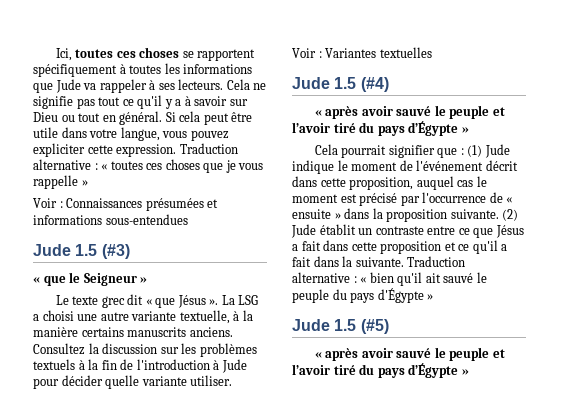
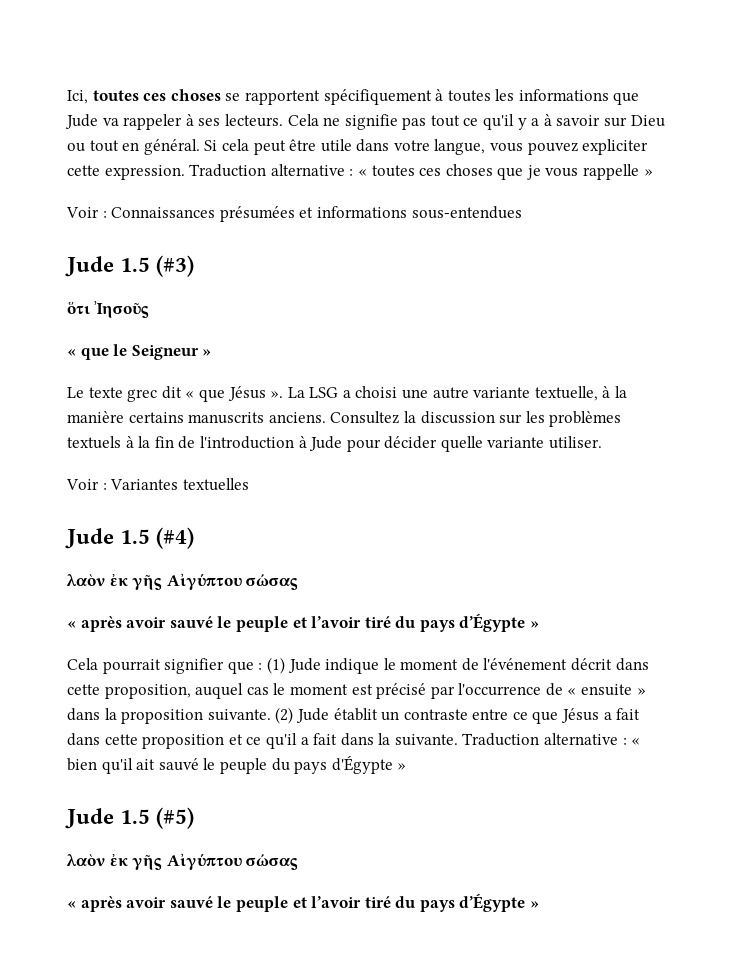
(130, 251) none -> [67,301,149,318] // ὅτι Ἰησοῦς
(389, 84) none -> [66,573,299,590] // λαὸν ἐκ γῆς Αἰγύπτου σώσας
(389, 326) none -> [66,853,299,870] // λαὸν ἐκ γῆς Αἰγύπτου σώσας

